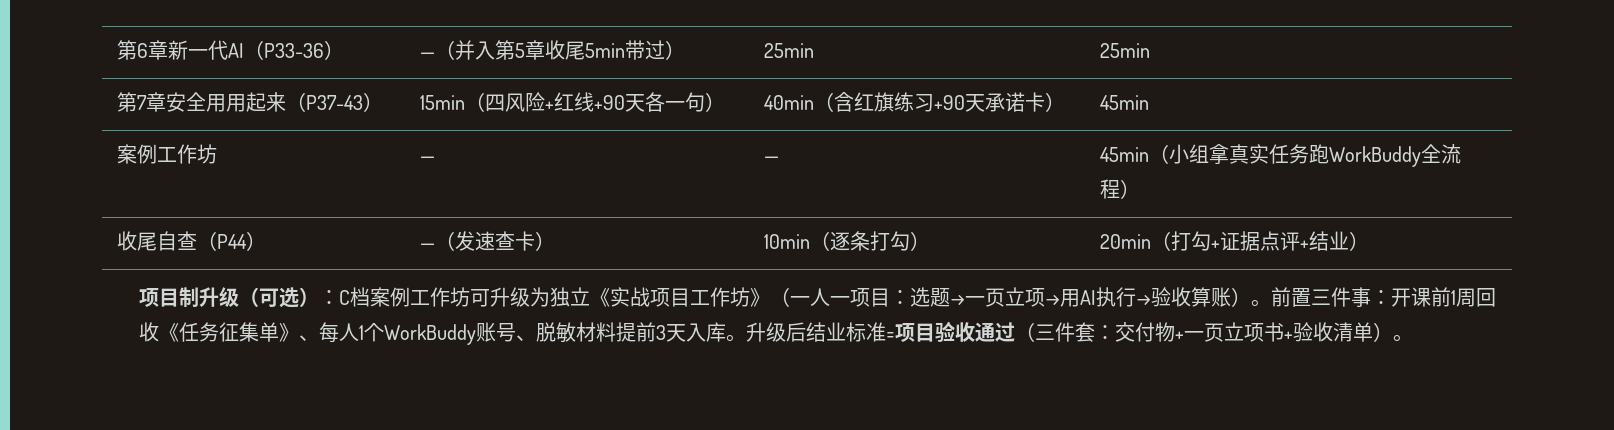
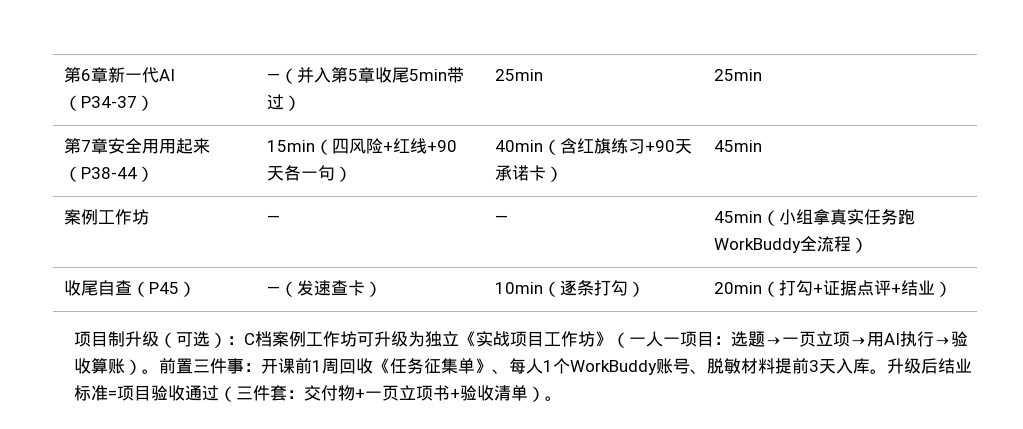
[264,43,325,58] P33-36 -> [81,96,138,108] P34-37
[306,95,364,110] P37-43 -> [81,167,138,179] P38-44
[217,234,248,249] P44 -> [149,282,180,294] P45

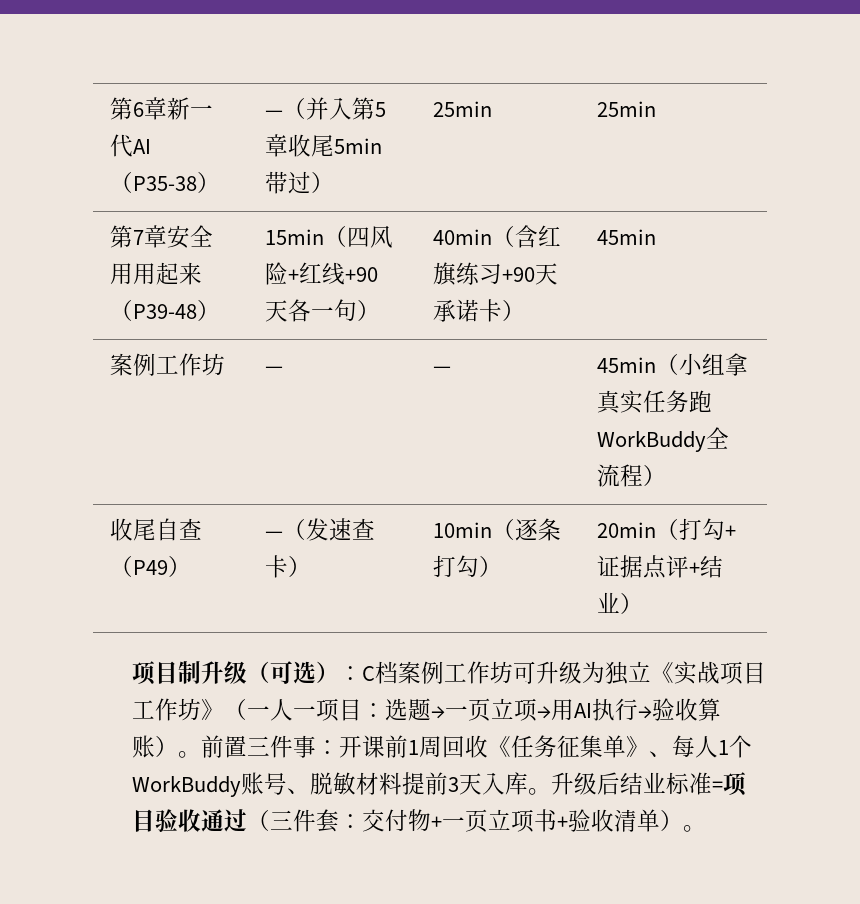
[81,96,138,108] P34-37 -> [132,176,197,191] P35-38
[81,167,138,179] P38-44 -> [132,304,197,319] P39-48
[149,282,180,294] P45 -> [132,560,168,575] P49

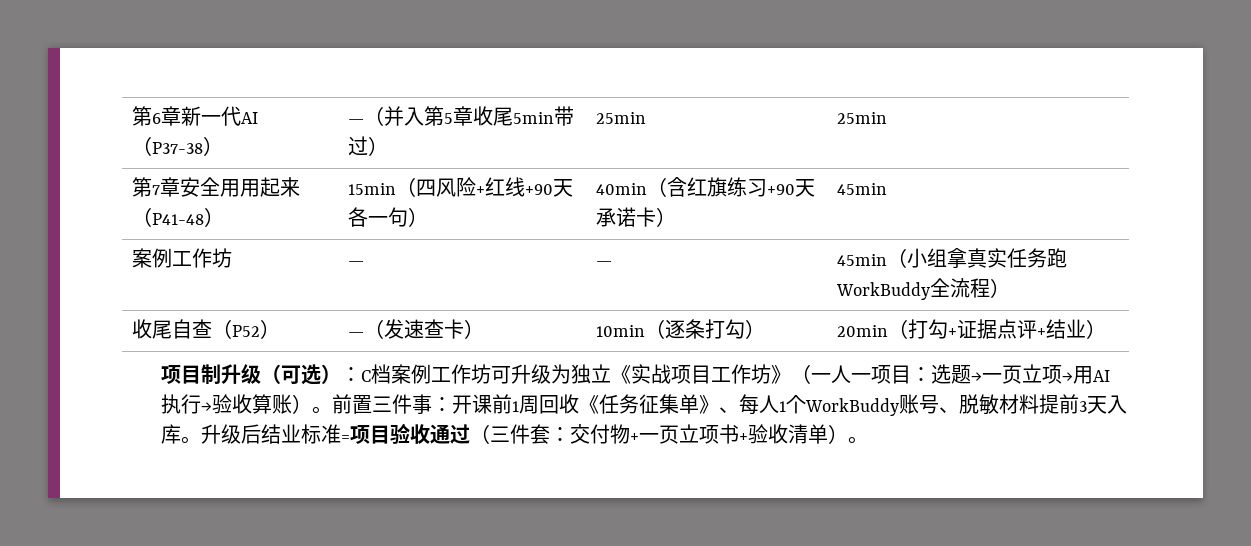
[132,176,197,191] P35-38 -> [151,142,203,154] P37-38
[132,304,197,319] P39-48 -> [151,213,204,225] P41-48
[132,560,168,575] P49 -> [231,325,260,337] P52

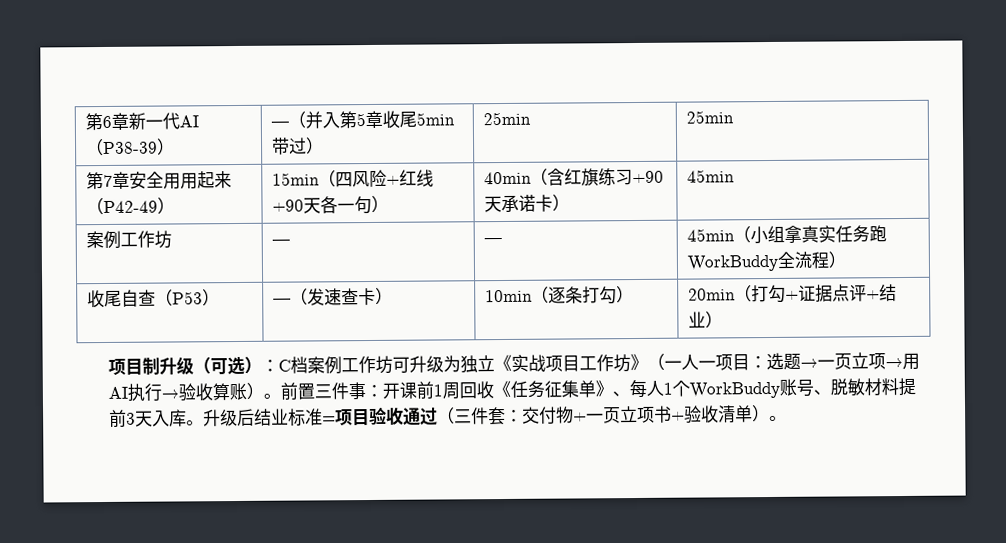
[151,142,203,154] P37-38 -> [102,141,158,155] P38-39
[151,213,204,225] P41-48 -> [102,200,158,214] P42-49
[231,325,260,337] P52 -> [171,291,203,305] P53

